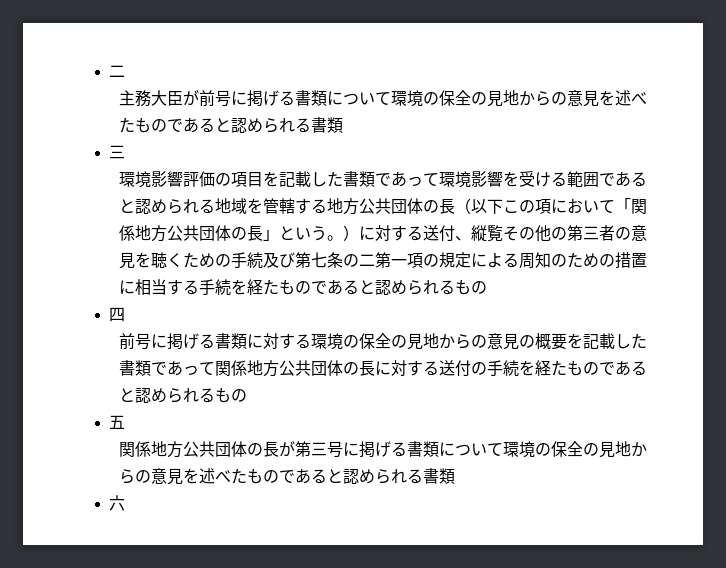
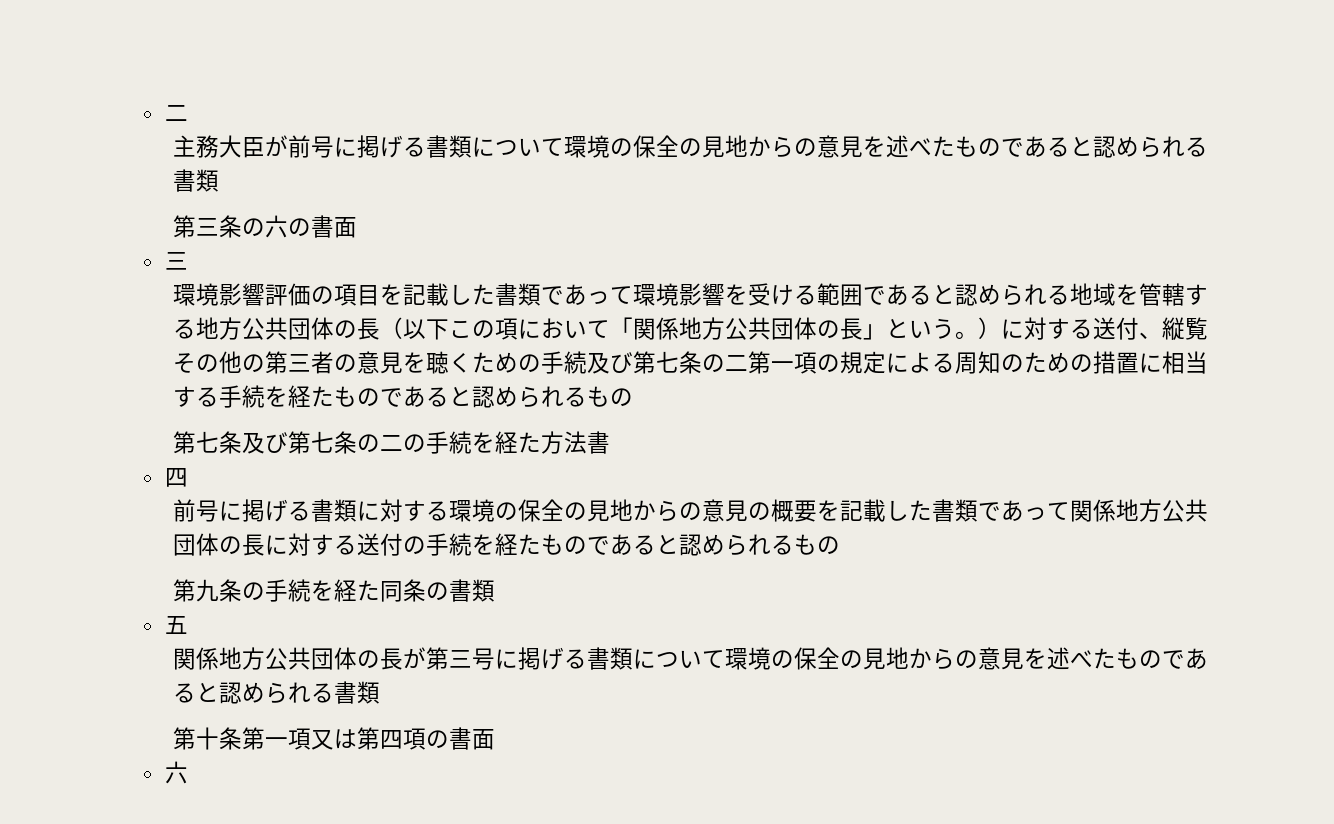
(344, 125) none -> [172,215,357,238] // 第三条の六の書面
(488, 287) none -> [172,431,610,454] // 第七条及び第七条の二の手続を経た方法書
(248, 395) none -> [172,579,495,602] // 第九条の手続を経た同条の書類
(456, 476) none -> [172,727,495,750] // 第十条第一項又は第四項の書面

